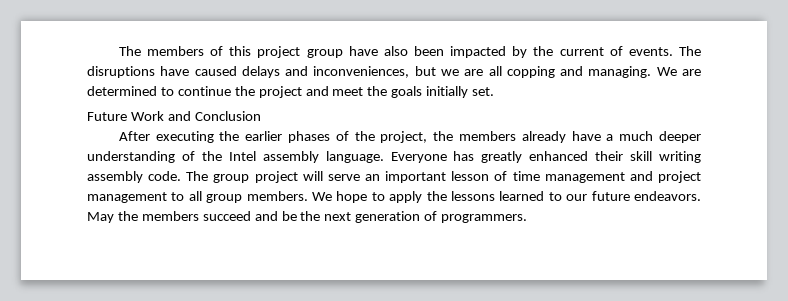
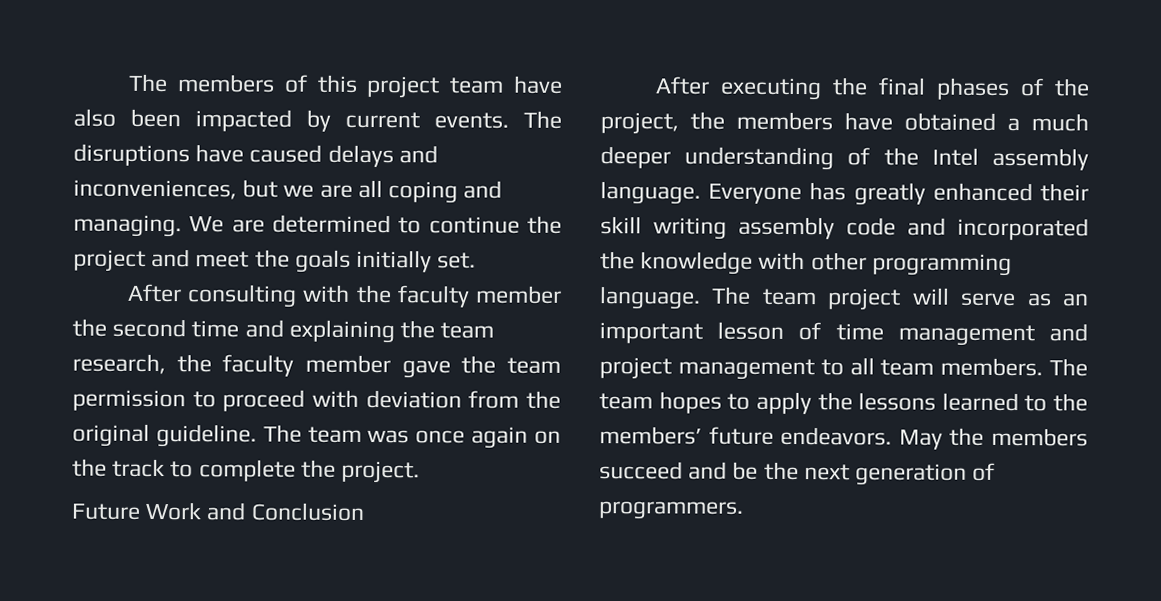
[306,49,343,58] group -> [449,77,505,94] team
[533,46,623,56] the current of -> [345,111,420,129] current
[506,66,555,78] copping -> [388,181,459,204] coping
(495, 91) none -> [127,283,562,308] [72,318,495,344] [72,353,561,379] [72,389,561,412] [72,423,561,449] [72,458,421,484] // After consulting with the faculty member the second time and explaining the team research, the faculty member gave the team permission to proceed with deviation from the original guideline. The team was once again on the track to complete the project.
[245,131,283,141] earlier -> [878,77,927,96] final
[521,131,601,143] already have -> [844,112,996,131] have obtained
[148,171,250,183] code. The group -> [846,217,1089,241] [600,251,1012,277] [599,286,817,310] code and incorporated the knowledge with other programming language. The team
(360, 177) none -> [1026,293,1052,307] as
[206,191,368,203] group members. We hope -> [880,357,1088,377] [599,391,722,414] team members. The team hopes
[566,194,588,201] our -> [1053,393,1088,412] [599,426,702,445] the members’

